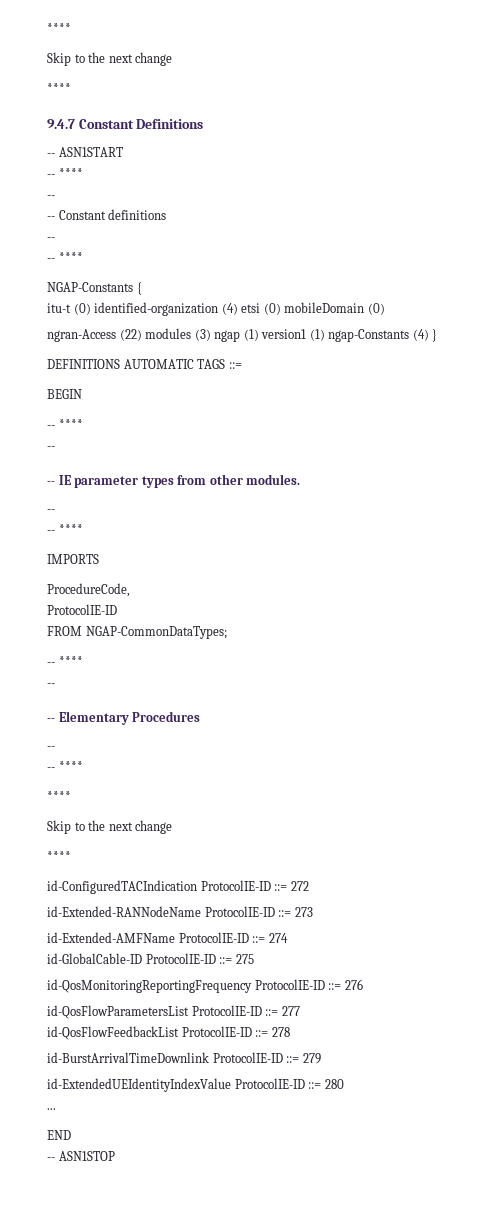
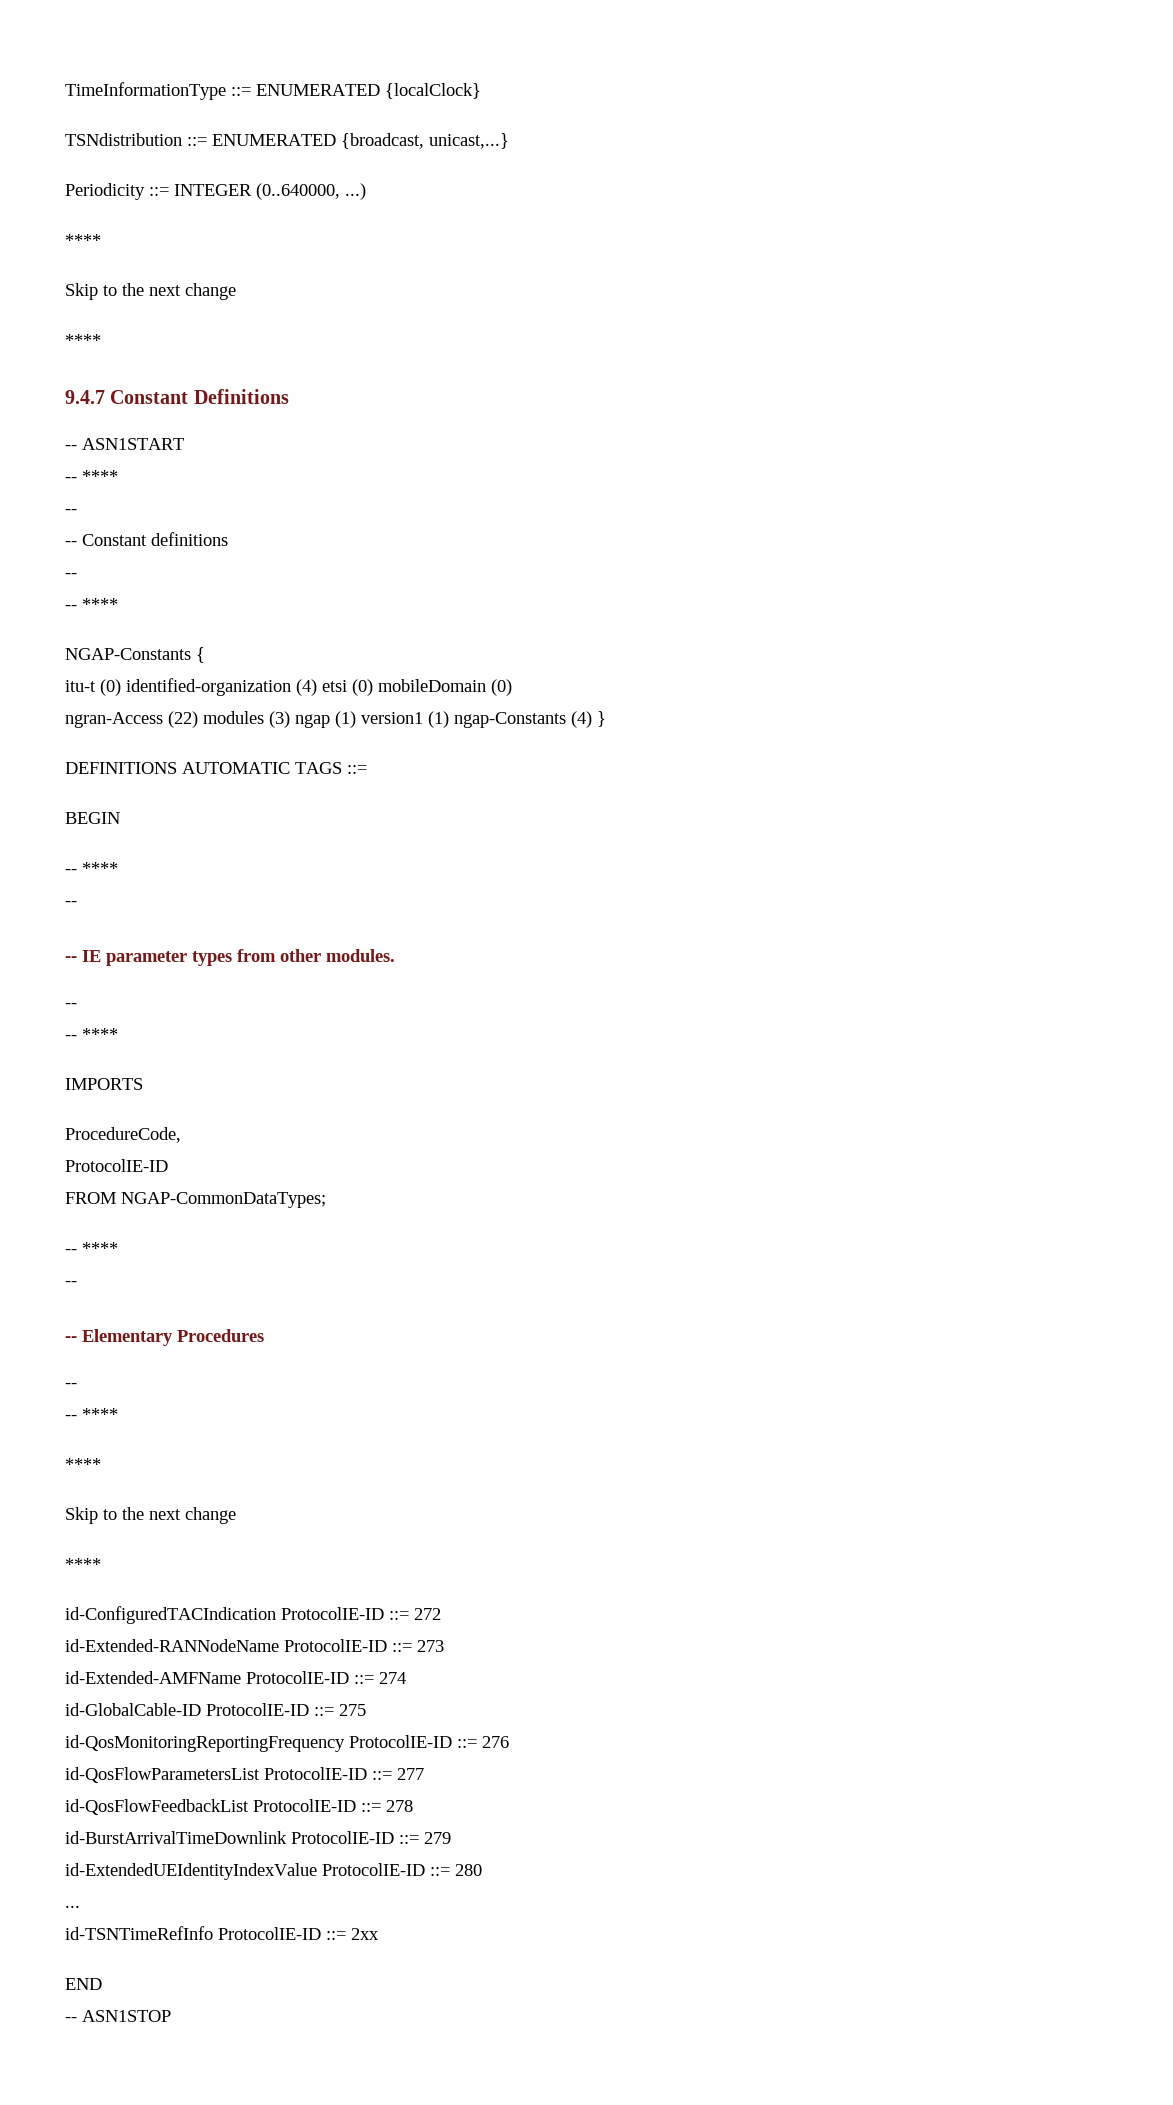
(47, 28) none -> [65,82,481,100] [65,133,509,149] [65,183,366,200] TimeInformationType ::= ENUMERATED {localClock} // TSNdistribution ::= ENUMERATED {broadcast, unicast,...} // Periodicity ::= INTEGER (0..640000, ...) //
(56, 1109) none -> [65,1926,379,1940] // id-TSNTimeRefInfo ProtocolIE-ID ::= 2xx

